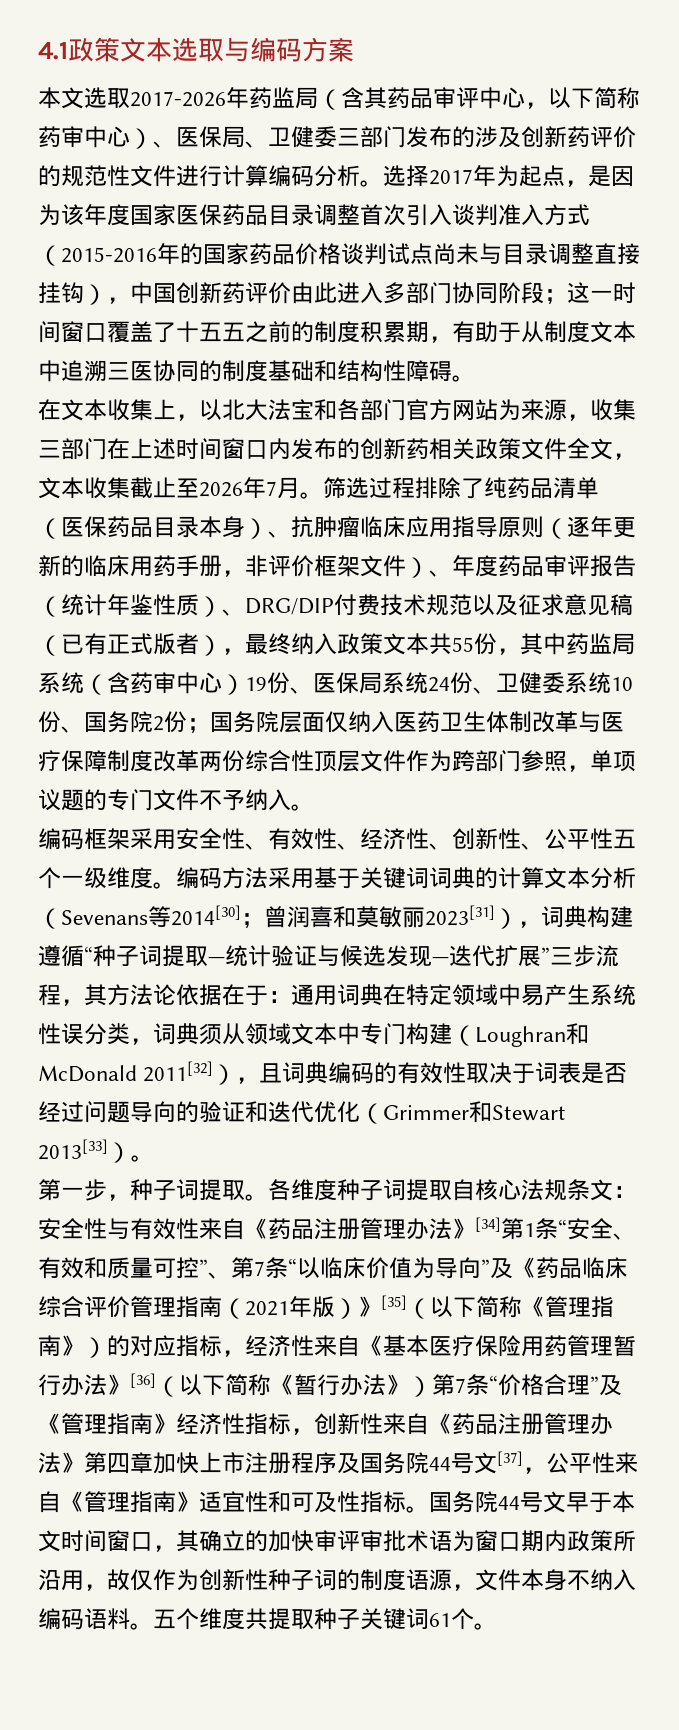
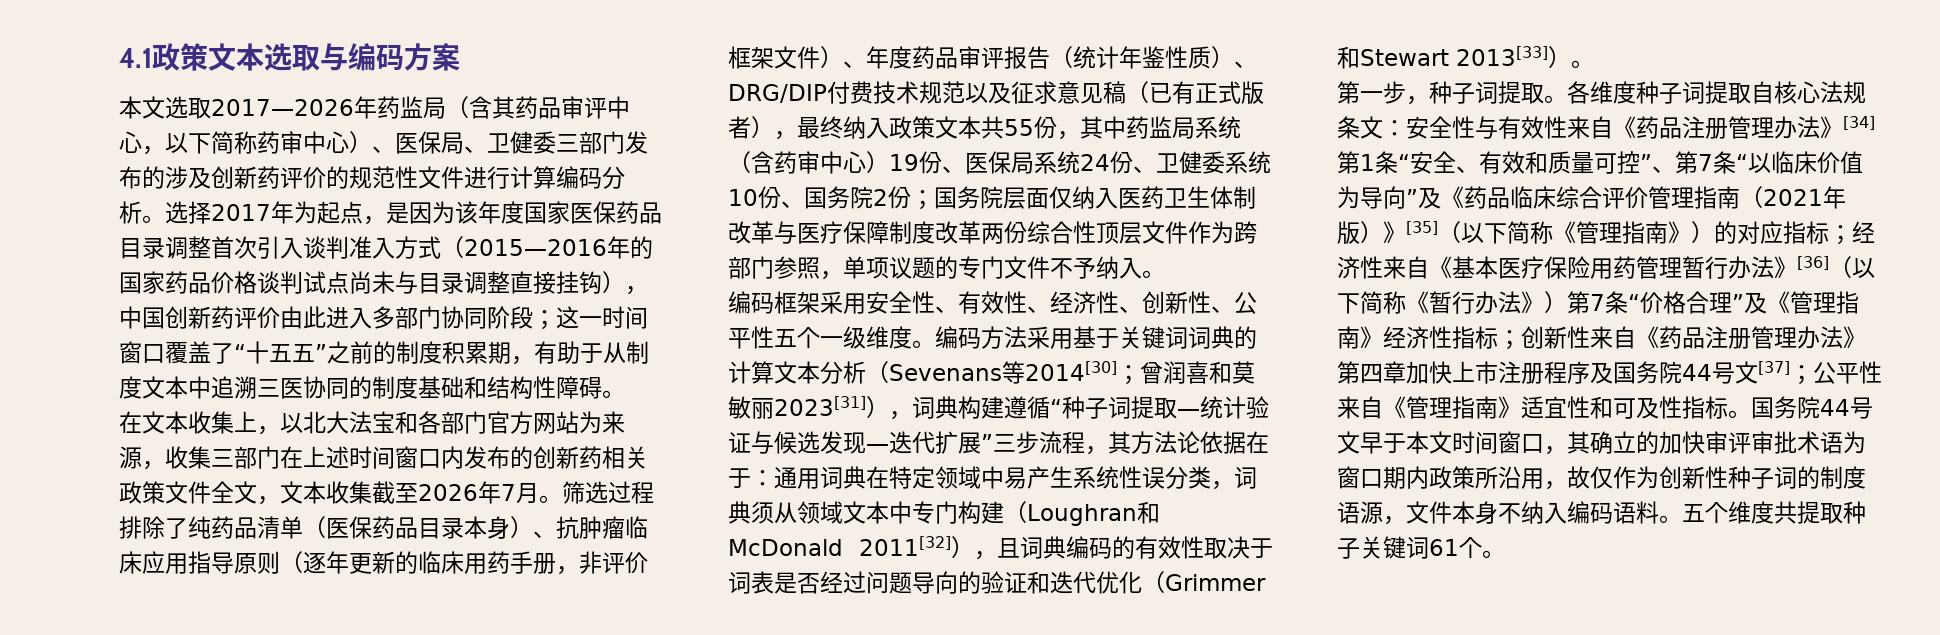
[130,91,226,107] 2017-2026 -> [211,99,354,116] 2017—2026
[61,247,157,263] 2015-2016 -> [464,239,607,256] 2015—2016
[176,321,245,343] 十五五 -> [234,341,327,364] “十五五”
[153,477,176,498] 止 -> (395, 492) none
[222,1350,245,1357] ， -> [1829,225,1852,245] ；
[291,1428,314,1435] ， -> [1498,330,1521,350] ；
[523,1467,546,1474] ， -> [1790,365,1813,385] ；

